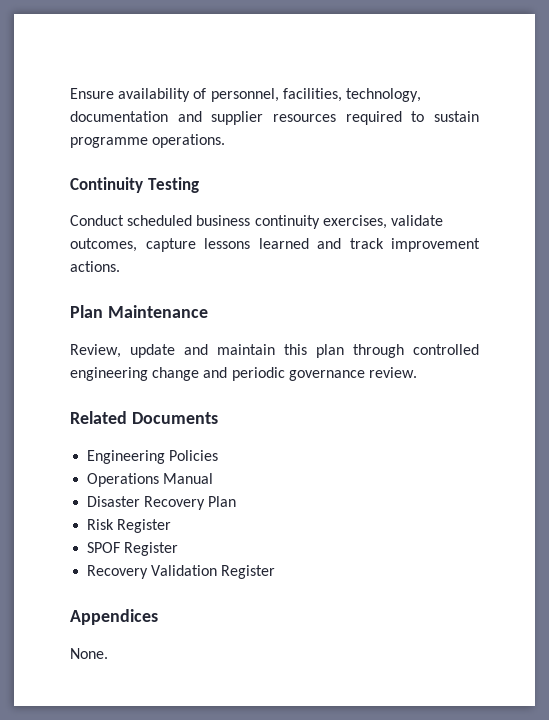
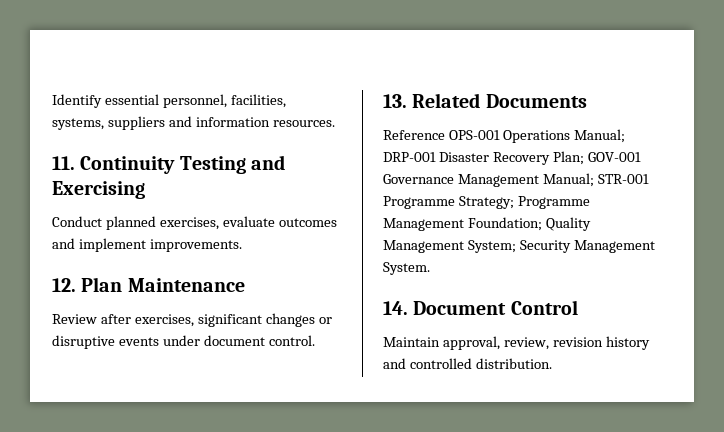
[70,88,421,102] [70,111,480,125] [70,134,226,148] Ensure availability of personnel, facilities, technology, documentation and supplier resources required to sustain programme operations. // -> [52,94,286,108] [52,116,335,130] [52,156,75,170] Identify essential personnel, facilities, systems, suppliers and information resources. // 11.
(199, 185) none -> [250,155,285,170] [52,181,145,199] and Exercising
[127,215,443,229] [70,238,480,252] [70,261,120,272] [70,305,208,318] [70,344,479,358] [70,367,417,381] [70,411,218,424] [87,450,219,464] [87,473,214,487] [87,496,237,510] [87,519,172,533] [87,542,179,556] [87,565,276,579] [70,609,158,625] [70,648,108,659] scheduled business continuity exercises, validate outcomes, capture lessons learned and track improvement actions. // Plan Maintenance // Review, update and maintain this plan through controlled engineering change and periodic governance review. // Related Documents // Engineering Policies // Operations Manual // Disaster Recovery Plan // Risk Register // SPOF Register // Recovery Validation Register // Appendices // None. -> [105,216,337,230] [52,238,242,252] [52,277,245,292] [52,313,332,327] [52,335,315,349] [383,93,587,108] [383,129,625,143] [383,151,641,165] [383,173,649,187] [383,196,590,209] [383,217,591,231] [383,240,655,253] [383,262,430,275] [383,300,578,315] [383,336,650,350] [383,358,552,369] planned exercises, evaluate outcomes and implement improvements. // 12. Plan Maintenance // Review after exercises, significant changes or disruptive events under document control. // 13. Related Documents // Reference OPS-001 Operations Manual; DRP-001 Disaster Recovery Plan; GOV-001 Governance Management Manual; STR-001 Programme Strategy; Programme Management Foundation; Quality Management System; Security Management System. // 14. Document Control // Maintain approval, review, revision history and controlled distribution.

